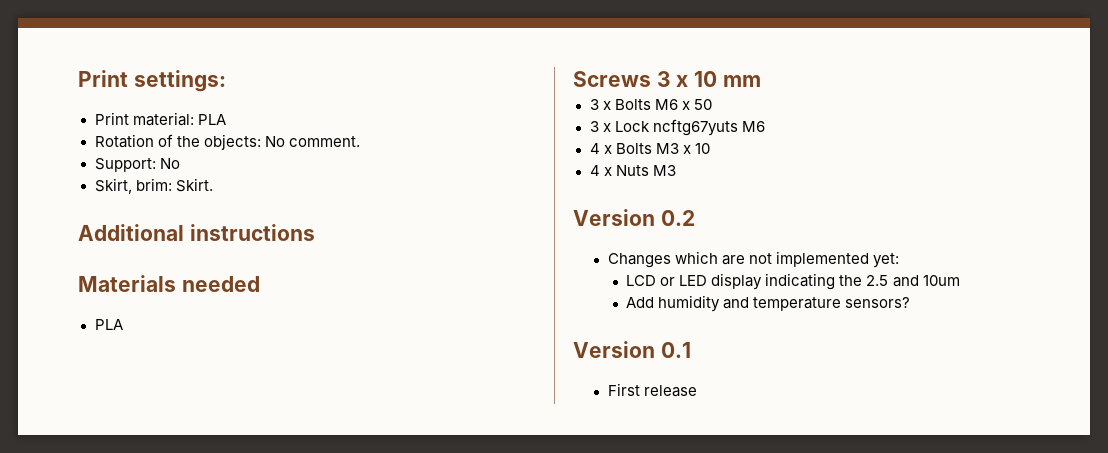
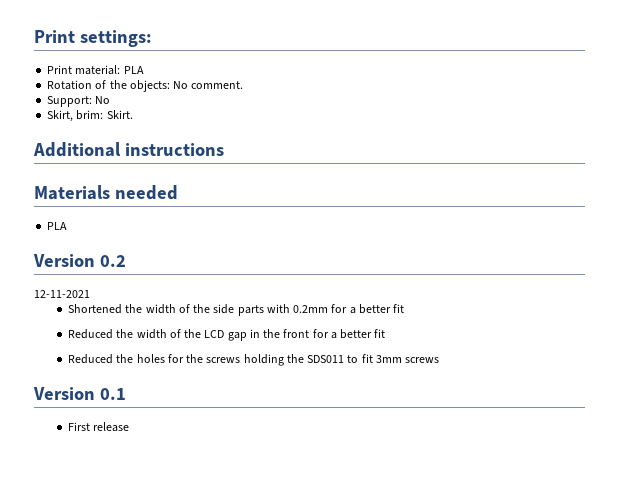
[573,71,761,87] [589,99,712,110] [589,119,765,136] [589,143,710,154] [589,165,676,176] [573,209,695,226] [607,251,900,268] [626,273,960,290] [626,295,911,312] Screws 3 x 10 mm // 3 x Bolts M6 x 50 // 3 x Lock ncftg67yuts M6 // 4 x Bolts M3 x 10 // 4 x Nuts M3 // Version 0.2 // Changes which are not implemented yet: // LCD or LED display indicating the 2.5 and 10um // Add humidity and temperature sensors? -> [33,254,126,267] [34,290,90,298] [68,304,405,316] [68,329,386,341] [68,354,440,366] Version 0.2 // 12-11-2021 // Shortened the width of the side parts with 0.2mm for a better fit // Reduced the width of the LCD gap in the front for a better fit // Reduced the holes for the screws holding the SDS011 to fit 3mm screws

